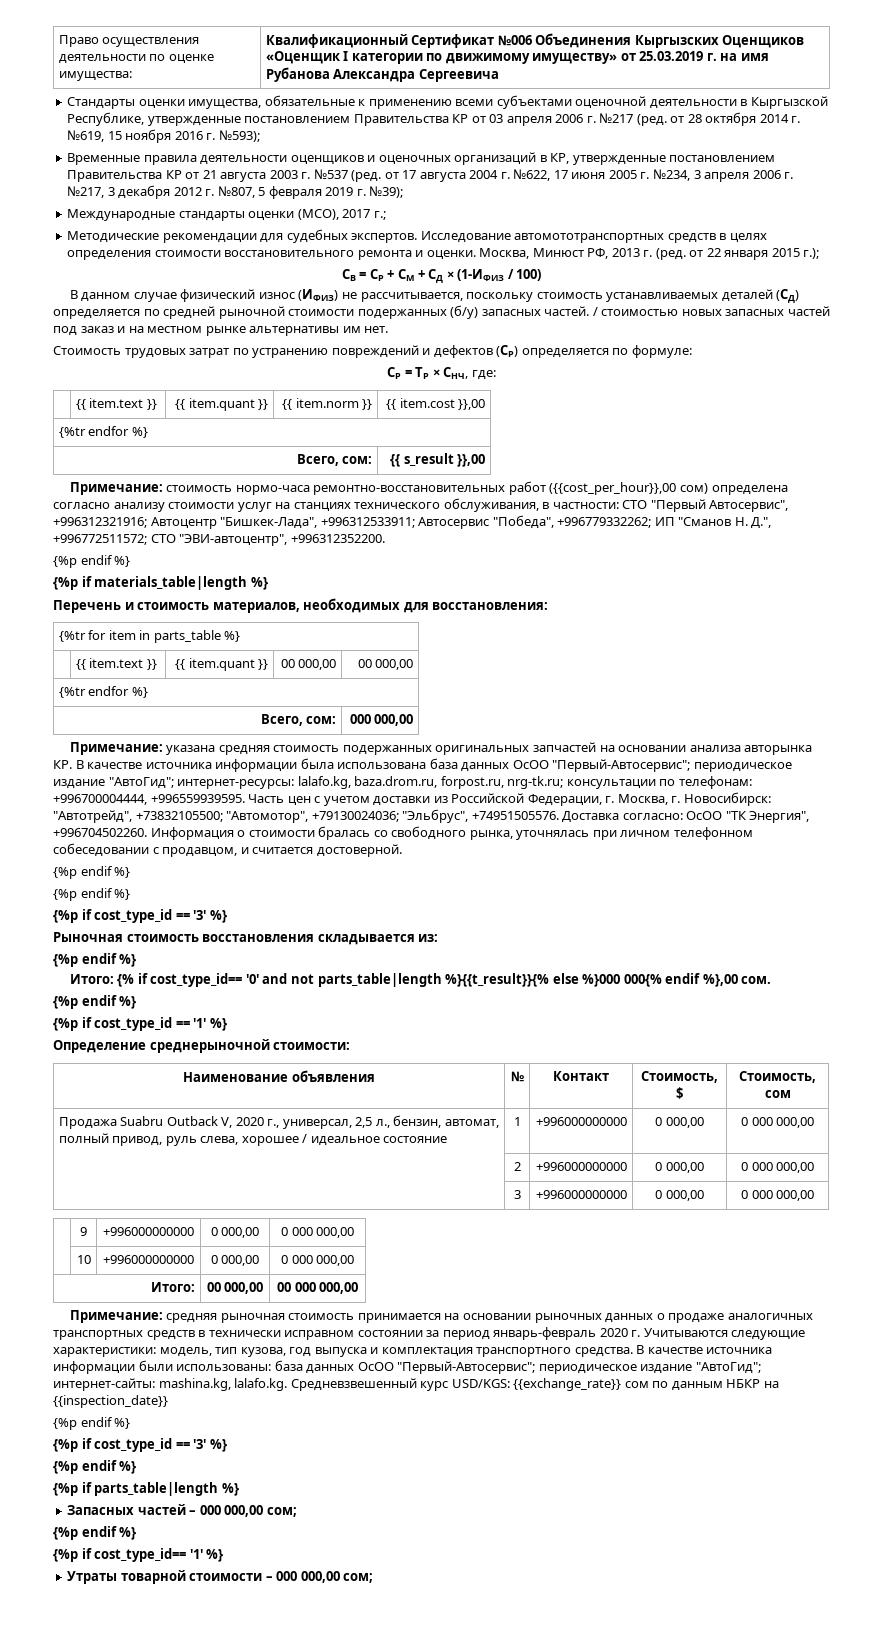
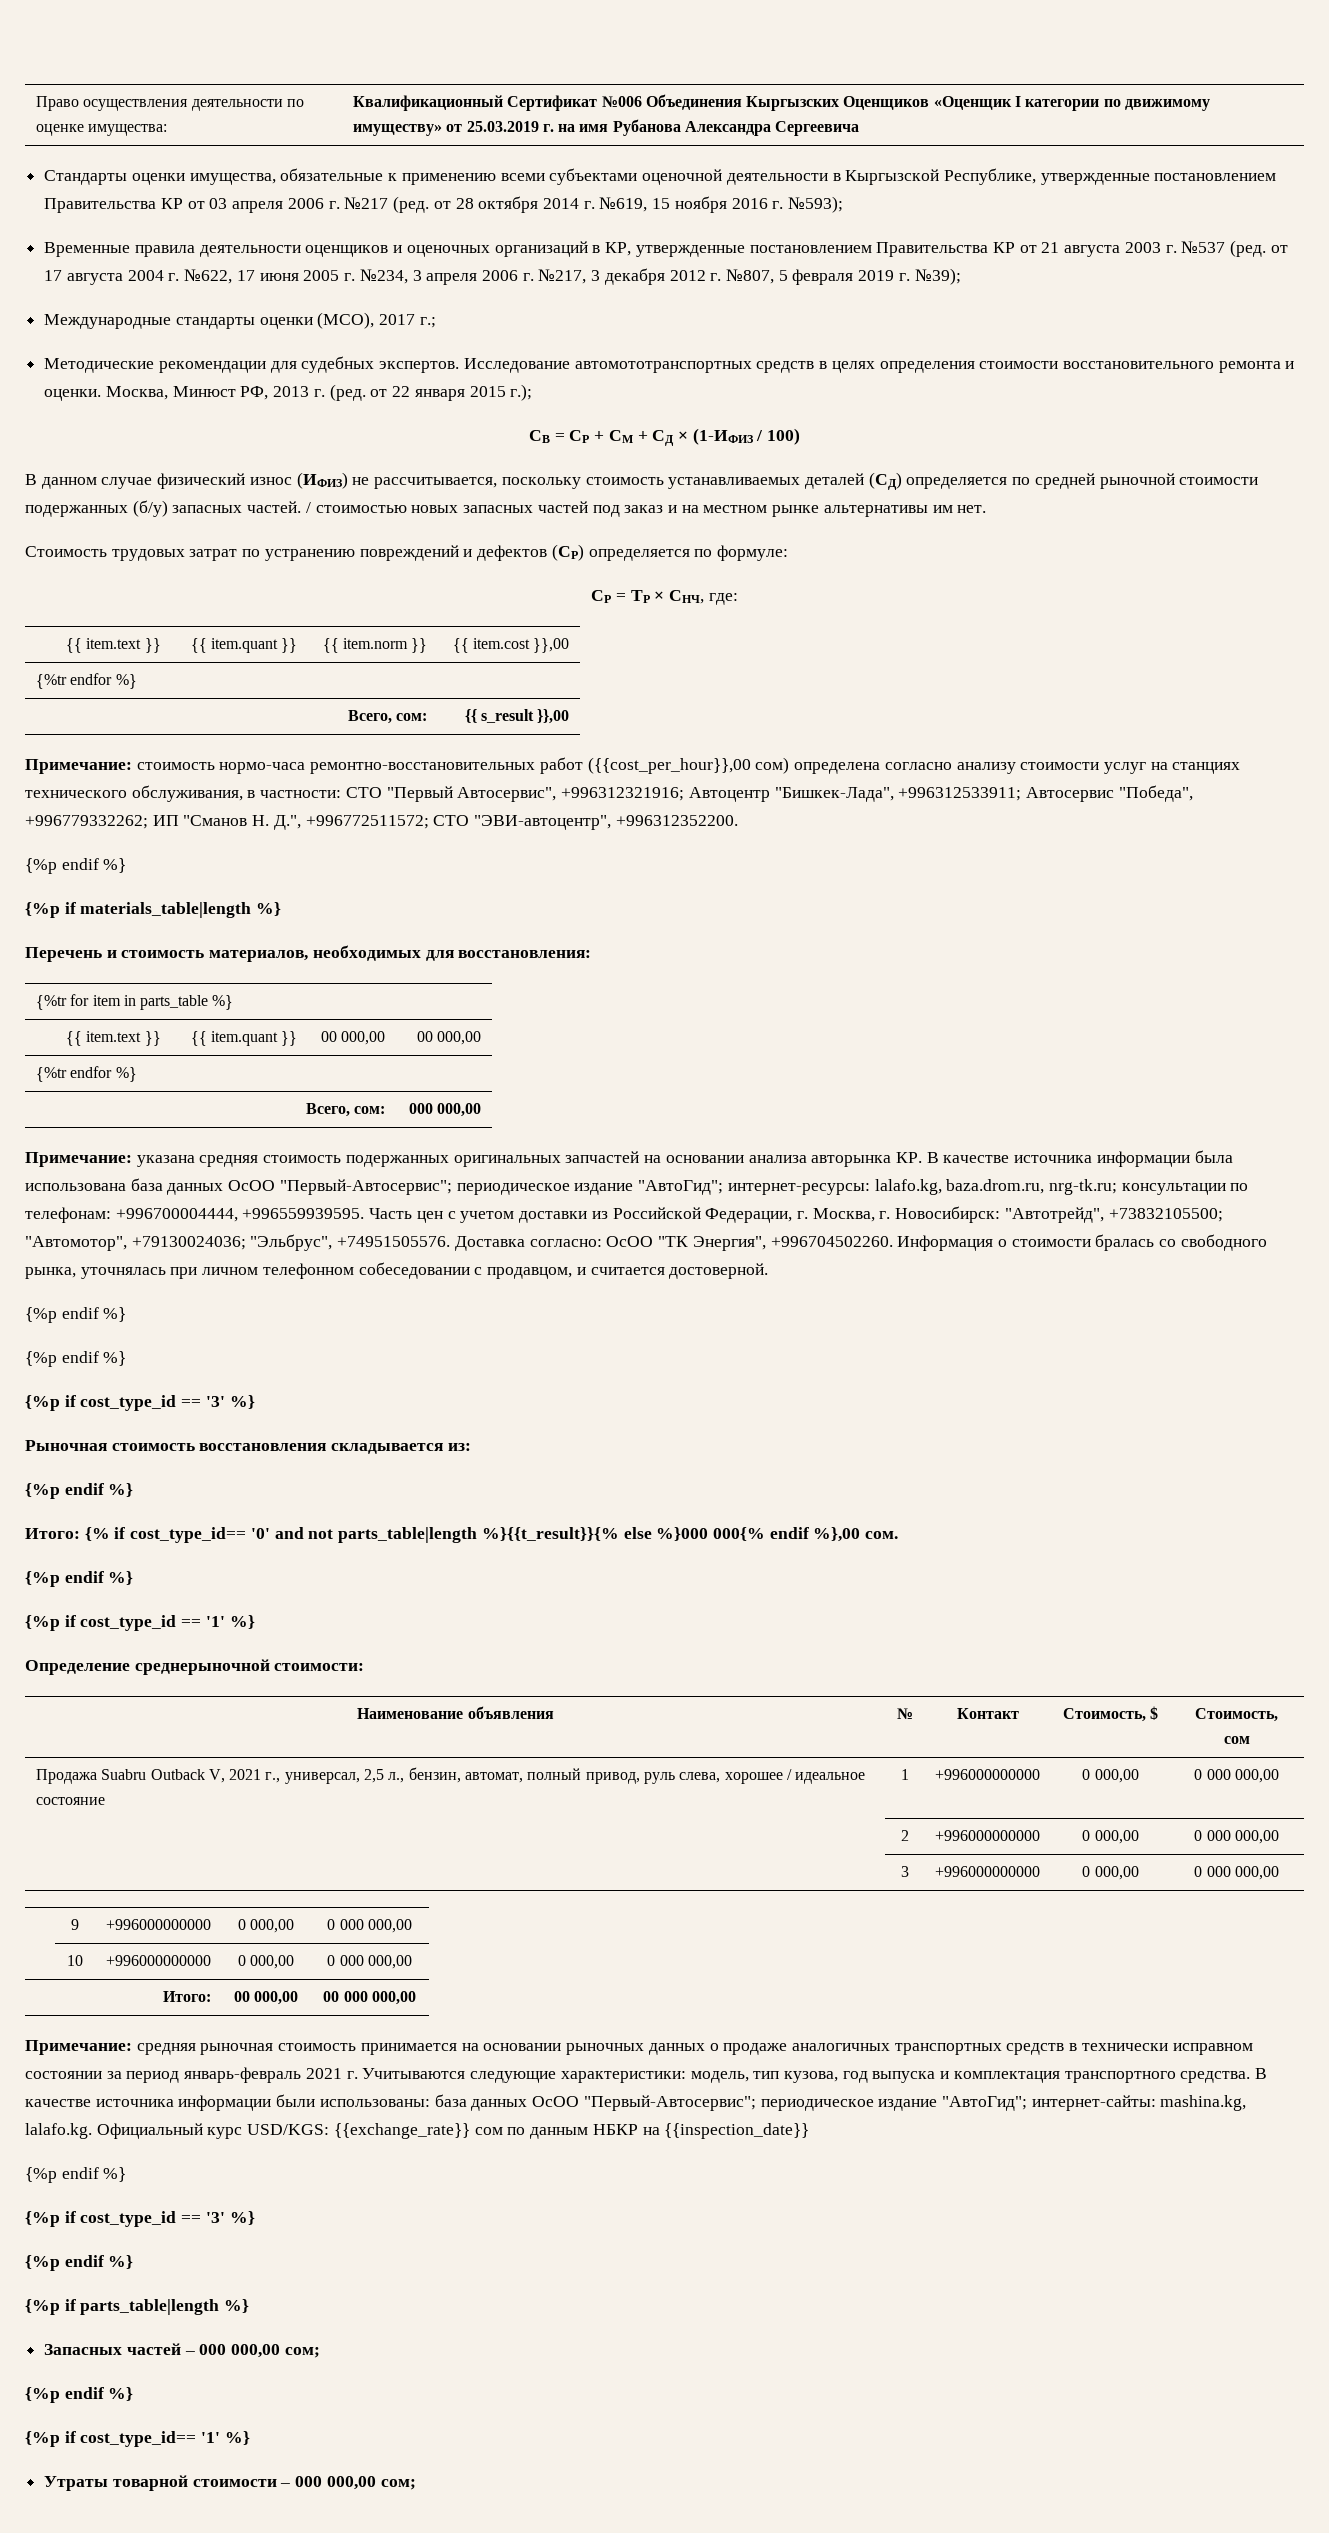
[440,776,504,789] forpost.ru, -> (1045, 1186) none
[235,1117,264,1126] 2020 -> [229,1769,262,1780] 2021
[599,1328,628,1337] 2020 -> [305,2068,342,2079] 2021
[290,1378,417,1391] Средневзвешенный -> [96,2123,203,2139] Официальный

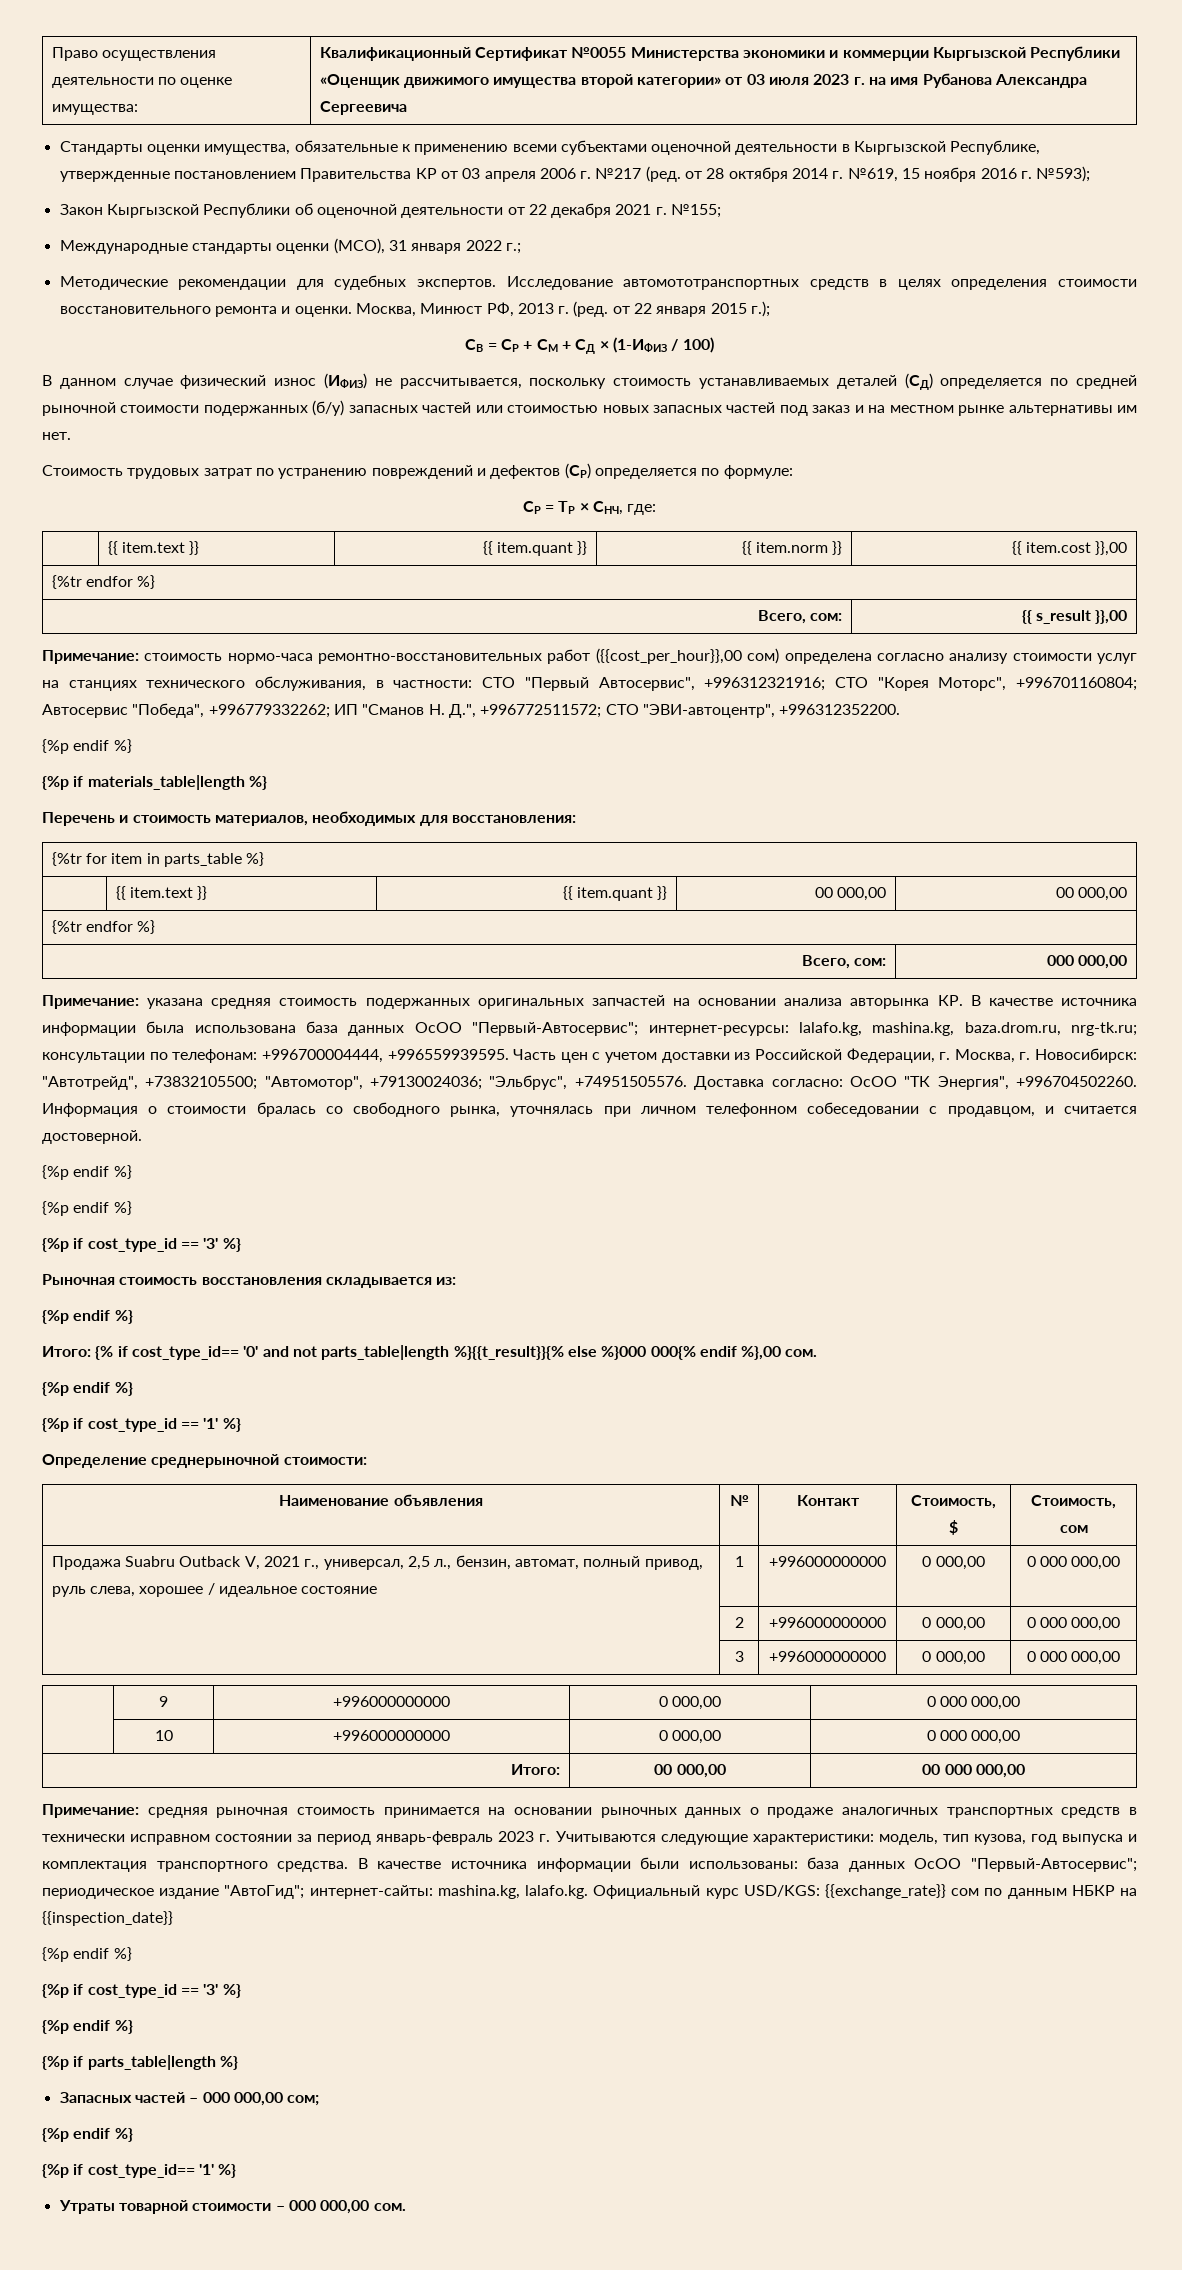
[601,94,1211,111] [352,121,539,136] №006 Объединения Кыргызских Оценщиков «Оценщик I категории по движимому имуществу» от 25.03.2019 -> [571,46,1121,61] [319,74,850,88] №0055 Министерства экономики и коммерции Кыргызской Республики «Оценщик движимого имущества второй категории» от 03 июля 2023
[44,240,1288,257] [44,268,961,285] Временные правила деятельности оценщиков и оценочных организаций в КР, утвержденные постановлением Правительства КР от 21 августа 2003 г. №537 (ред. от 17 августа 2004 г. №622, 17 июня 2005 г. №234, 3 апреля 2006 г. №217, 3 декабря 2012 г. №807, 5 февраля 2019 г. №39); -> [59,203,722,218] Закон Кыргызской Республики об оценочной деятельности от 22 декабря 2021 г. №155;
[379,314,416,325] 2017 -> [388,240,502,254] 31 января 2022
[247,501,311,513] частей. / -> [422,402,503,413] частей или
[688,787,1022,802] Автоцентр "Бишкек-Лада", +996312533911; -> [834,677,1138,691] СТО "Корея Моторс", +996701160804;
[456,1180,724,1195] периодическое издание "АвтоГид"; -> (639, 1029) none
(942, 1187) none -> [872,1022,955,1036] mashina.kg,
[305,2068,342,2079] 2021 -> [498,1831,535,1842] 2023
[380,2479,416,2490] сом; -> [373,2203,406,2211] сом.

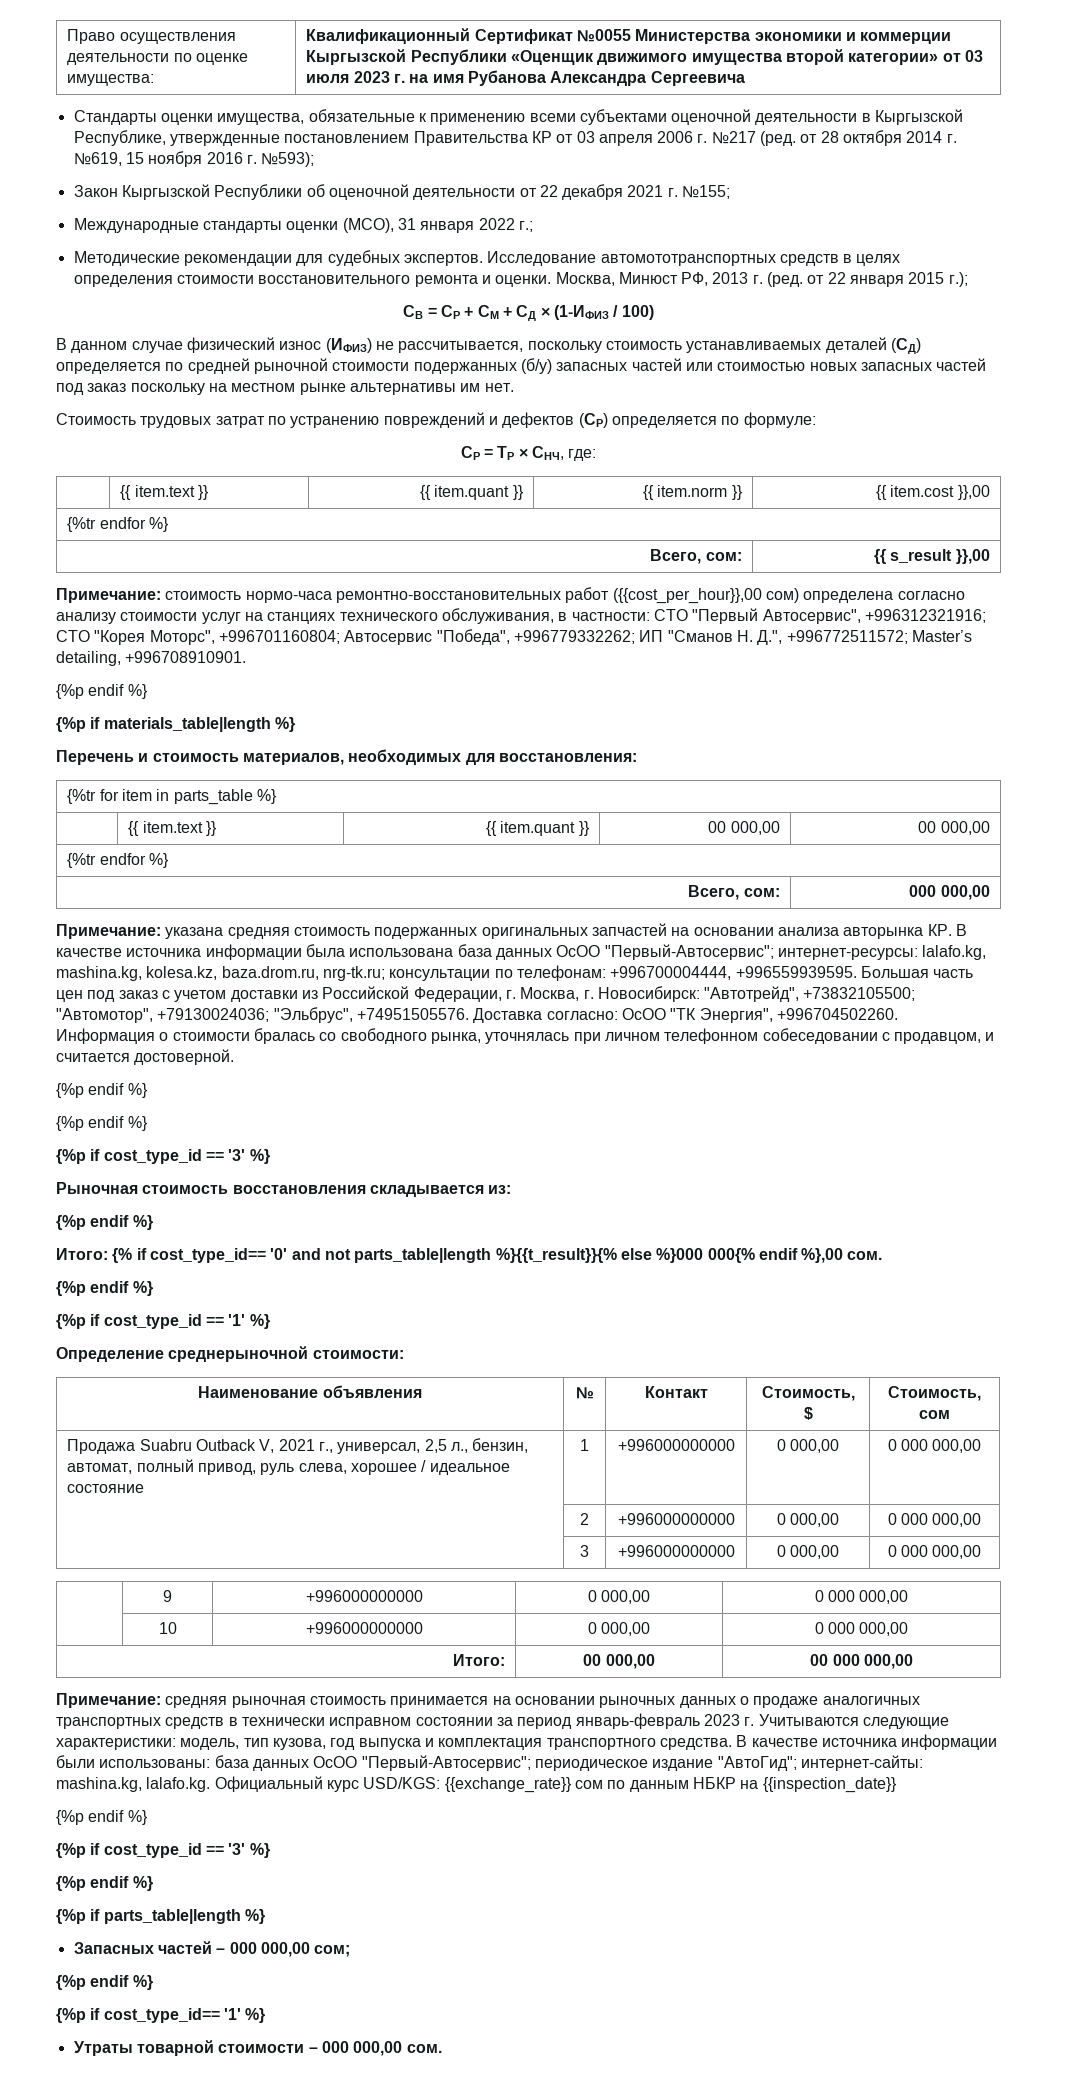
[854,405,864,413] и -> [130,383,205,395] поскольку
[605,704,901,718] СТО "ЭВИ-автоцентр", +996312352200. -> [911,630,972,642] [56,651,247,666] Master’s detailing, +996708910901.
(955, 1029) none -> [146,966,218,980] kolesa.kz,
[513,1049,588,1063] Часть цен -> [860,966,974,978] [56,990,158,1002] Большая часть цен под заказ

